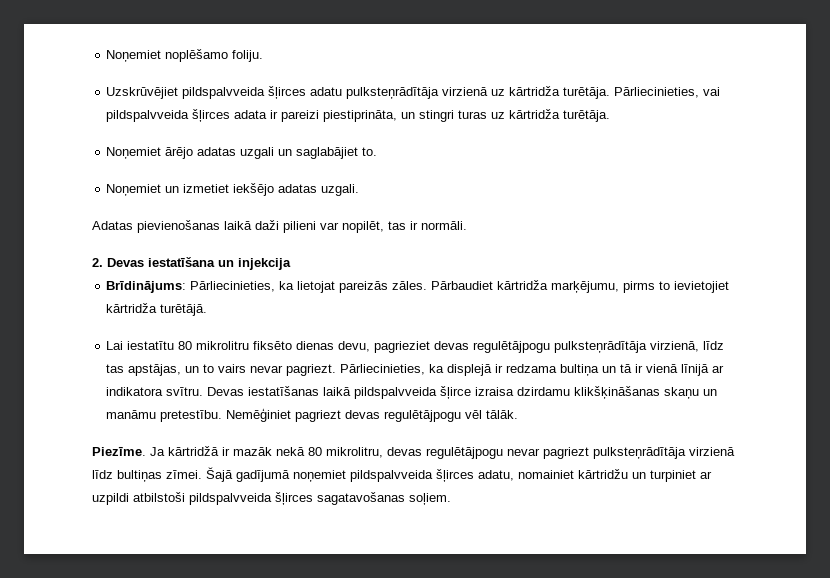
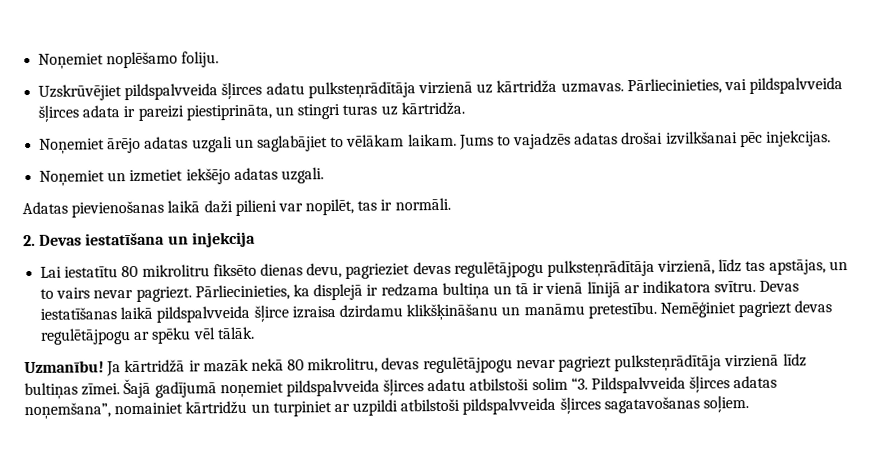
[563,87,611,99] turētāja. -> [560,82,624,93] uzmavas.
[509,109,611,122] kārtridža turētāja. -> [400,101,465,116] kārtridža.
[362,147,378,156] to. -> [330,130,832,150] to vēlākam laikam. Jums to vajadzēs adatas drošai izvilkšanai pēc injekcijas.
[106,280,730,293] [106,303,208,316] // Brīdinājums: Pārliecinieties, ka lietojat pareizās zāles. Pārbaudiet kārtridža marķējumu, pirms to ievietojiet kārtridža turētājā. -> (256, 239) none
[574,386,700,399] klikšķināšanas skaņu -> [406,303,499,321] klikšķināšanu
(462, 416) none -> [134,327,192,344] ar spēku
[92,446,146,456] Piezīme. -> [24,360,104,374] Uzmanību!
[478,470,514,481] adatu, -> [427,375,778,394] [24,402,111,420] adatu atbilstoši solim “3. Pildspalvveida šļirces adatas noņemšana”,

